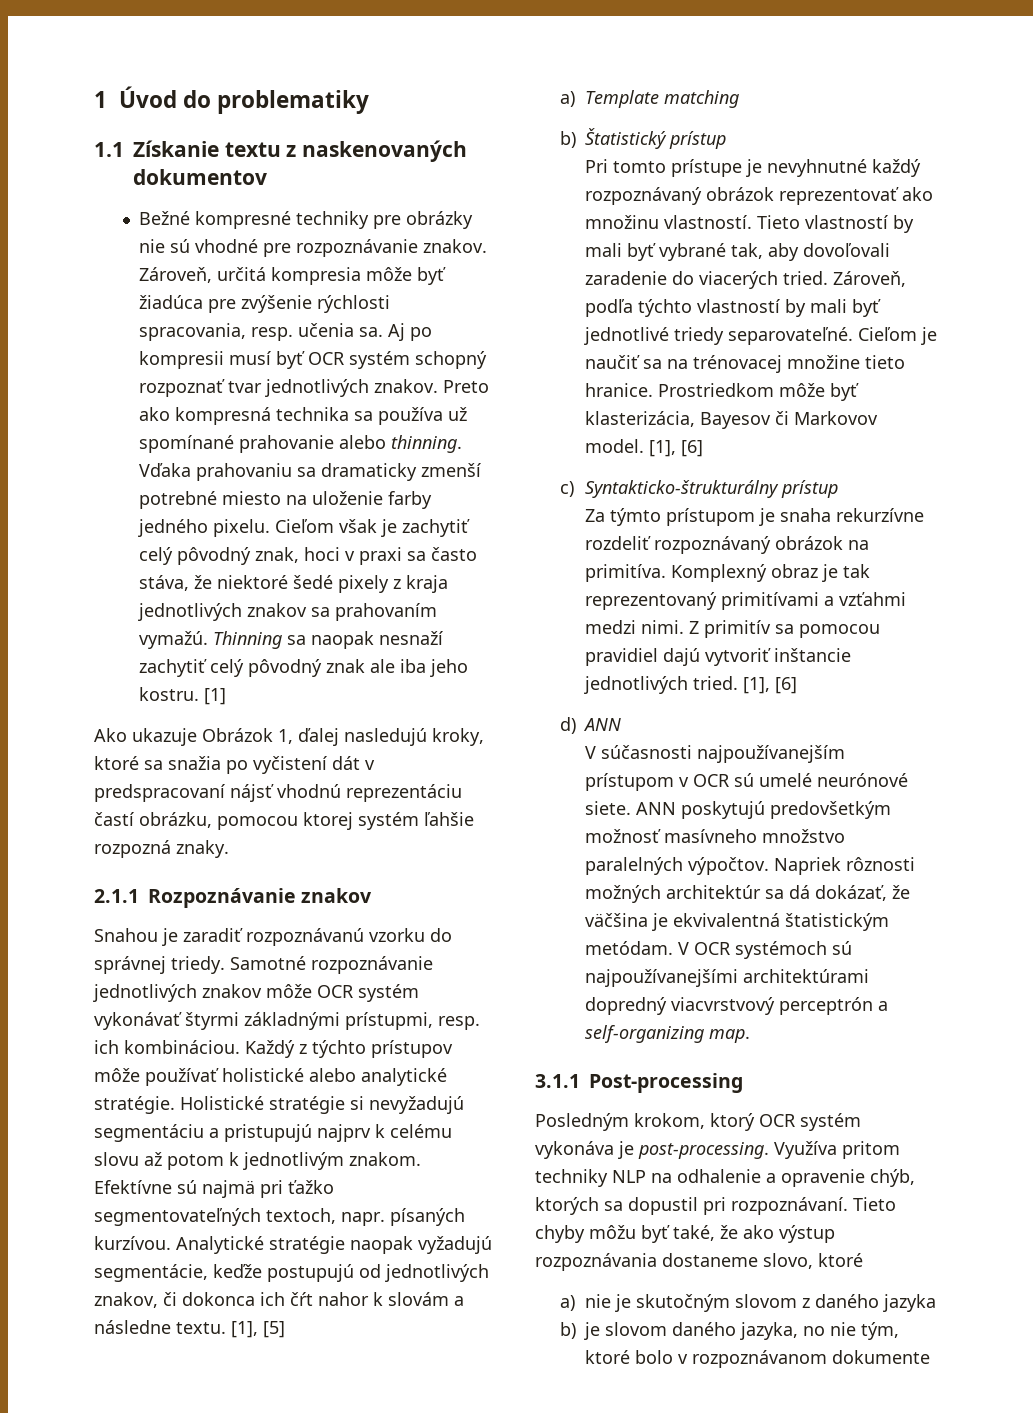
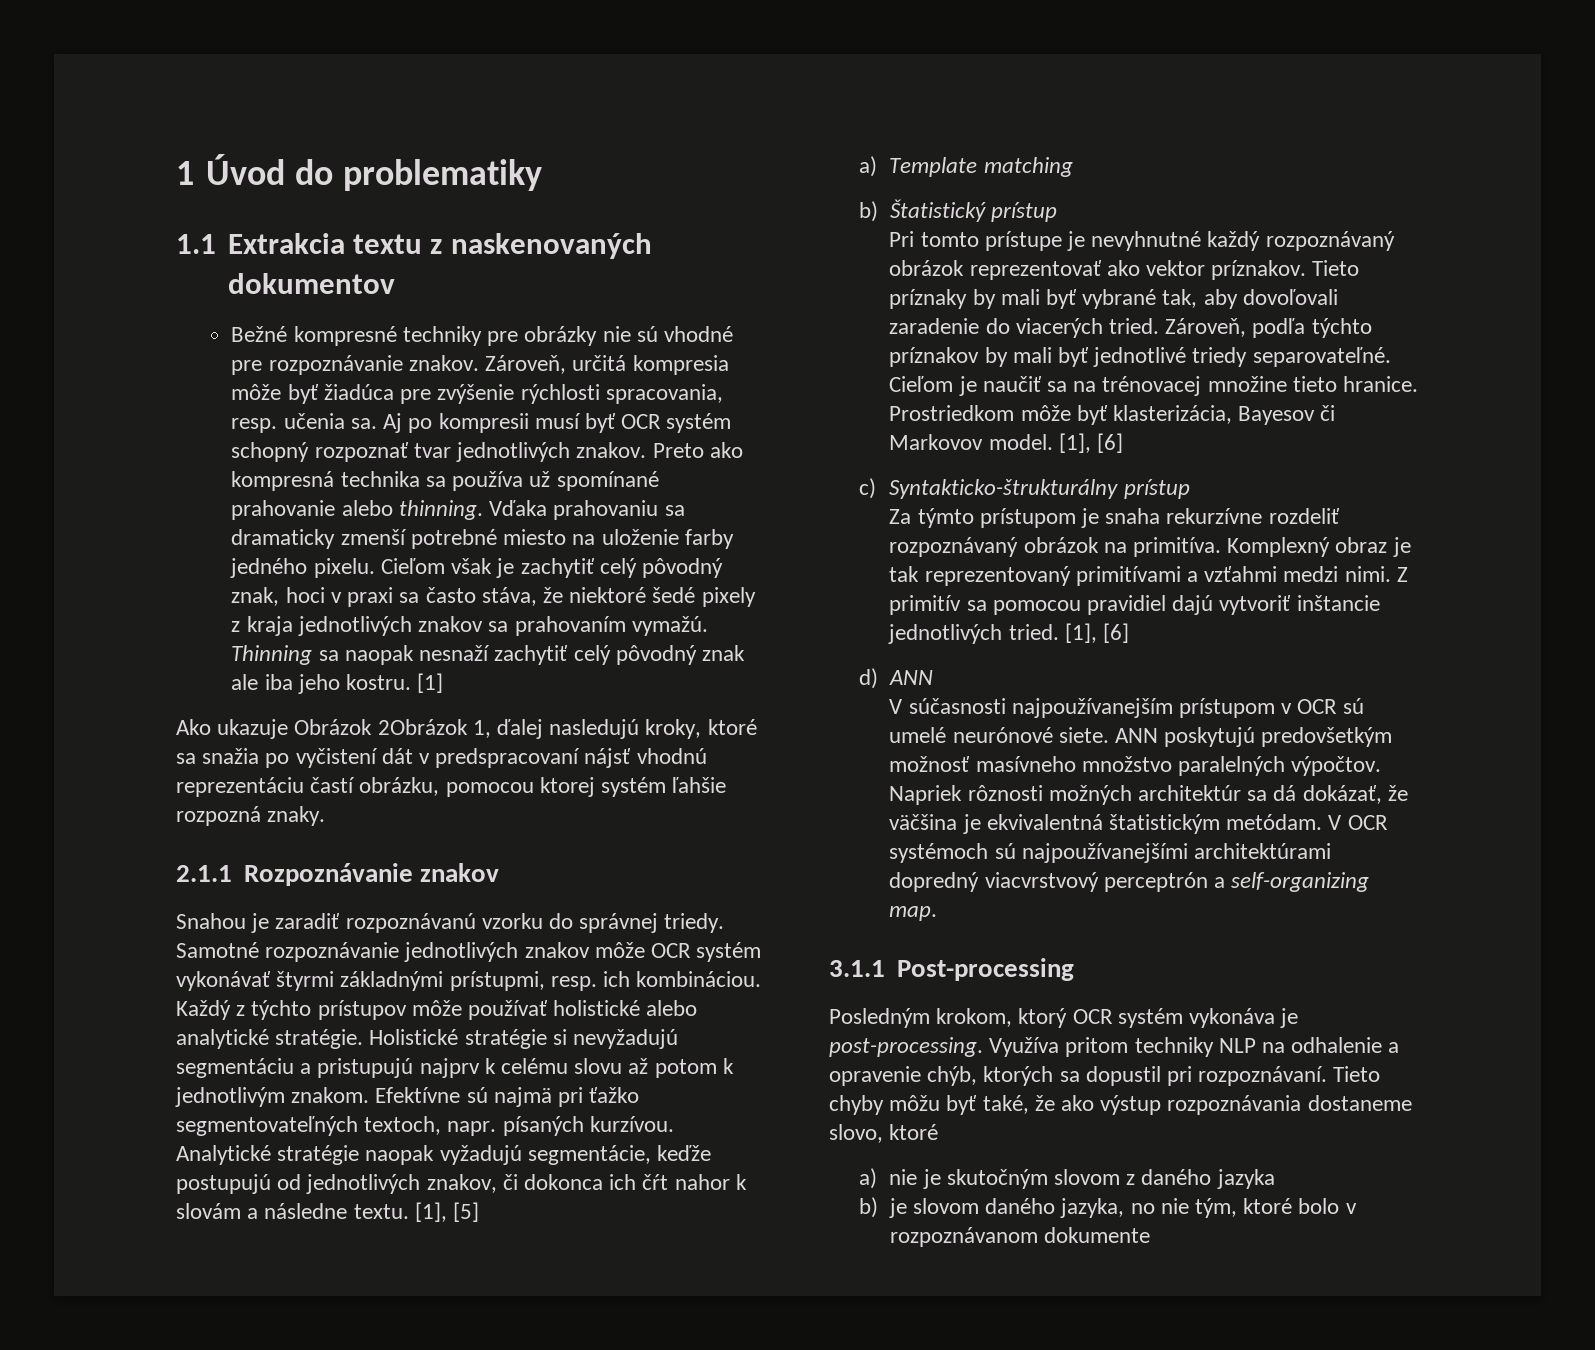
[133,140,219,157] Získanie -> [227,233,345,254] Extrakcia
(273, 735) none -> [377,719,468,735] 2Obrázok
[585,215,889,229] množinu vlastností. Tieto vlastností -> [1145,260,1360,280] [889,289,968,309] vektor príznakov. Tieto príznaky
[697,299,781,313] vlastností -> [889,347,980,367] príznakov

